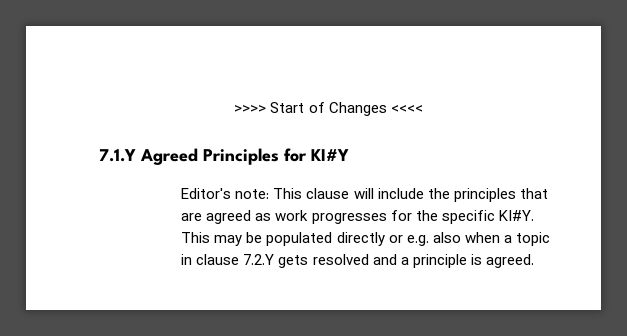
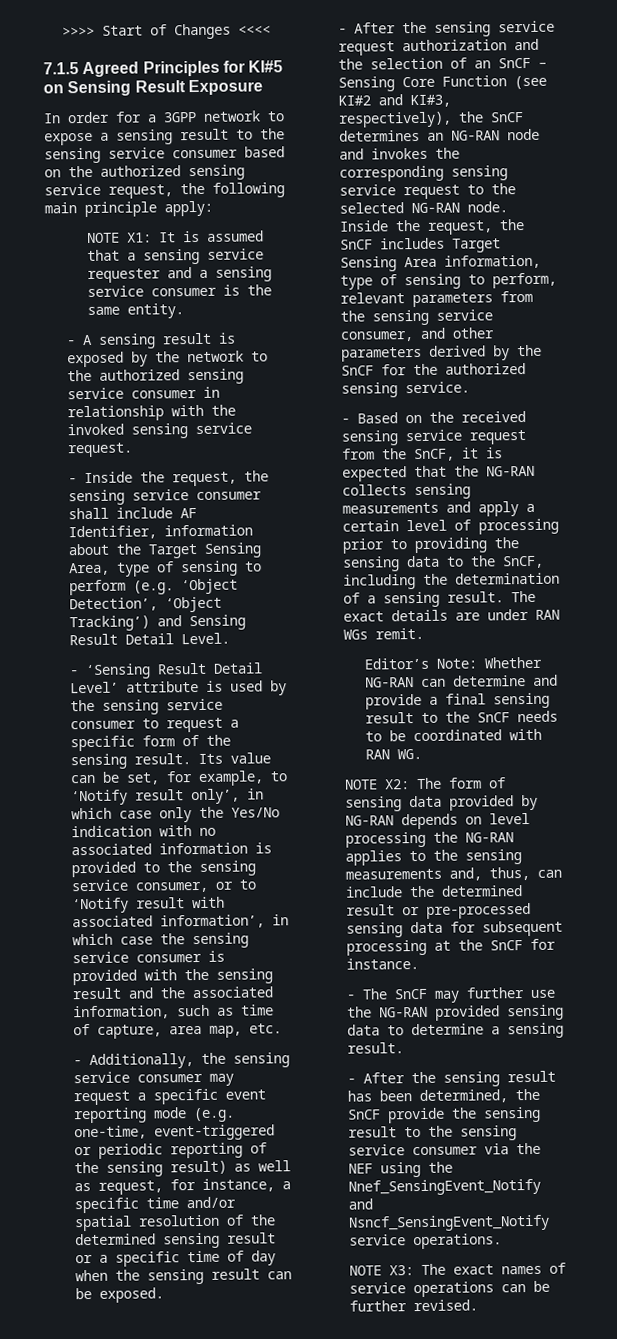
[99,149,136,162] 7.1.Y -> [43,62,79,75] 7.1.5
[311,149,349,161] [181,188,548,202] [181,210,534,224] [181,232,550,246] [181,254,534,268] KI#Y // Editor's note: This clause will include the principles that are agreed as work progresses for the specific KI#Y. This may be populated directly or e.g. also when a topic in clause 7.2.Y gets resolved and a principle is agreed. -> [248,60,284,73] [43,79,263,97] [43,110,285,124] [44,128,285,146] [44,146,285,164] [44,164,245,181] [44,182,285,199] [44,200,213,218] [87,230,265,243] [87,248,265,265] [87,266,273,283] [87,284,273,297] [87,303,185,319] [67,332,237,349] [67,350,269,368] [67,368,245,385] [67,386,221,400] [67,404,237,422] [67,422,253,439] [67,442,134,458] [68,470,270,487] [68,489,263,506] [68,507,198,520] [68,524,254,540] [68,542,262,559] [69,560,263,577] [69,578,239,596] [69,596,223,613] [69,614,247,632] [69,632,231,646] [69,662,264,680] [70,680,288,696] [70,698,224,715] [70,717,240,733] [70,734,232,752] [70,752,272,770] [70,770,289,786] [71,788,265,806] [71,806,281,823] [71,825,217,838] [71,842,273,856] [71,860,257,878] [71,879,257,893] [72,896,226,914] [72,914,290,929] [72,932,250,949] [72,950,226,964] [72,968,274,986] [72,986,274,1000] [73,1004,275,1020] [73,1023,283,1039] [73,1052,291,1070] [73,1071,235,1086] [73,1088,267,1106] [73,1107,236,1124] [74,1124,276,1141] [74,1142,268,1159] [74,1160,292,1177] [74,1178,292,1195] [74,1196,237,1214] [74,1214,277,1232] [75,1232,277,1249] [75,1250,277,1267] [75,1268,293,1285] [75,1287,165,1303] [338,20,556,37] [338,38,540,56] [338,57,548,70] [338,75,548,92] [338,94,452,108] [338,111,525,128] [339,128,541,142] [339,147,461,160] [339,165,509,182] [339,183,517,200] [339,201,509,214] [339,219,526,235] [340,237,502,253] [340,254,542,272] [340,272,558,290] [340,290,534,308] [340,309,494,326] [340,327,496,342] [341,344,543,362] [341,363,527,376] [341,381,471,398] [341,411,527,424] [341,429,527,446] [341,447,504,462] [342,465,536,482] [342,483,472,500] [342,501,536,517] [342,518,560,535] [342,537,520,554] [342,555,545,572] [343,572,561,590] [343,590,537,608] [343,608,561,622] [343,627,425,640] [364,656,543,670] [365,674,559,688] [365,692,551,710] [365,710,559,724] [365,728,543,742] [365,748,423,760] [345,777,507,790] [345,794,539,812] [345,812,531,830] [345,831,515,848] [345,849,523,866] [345,866,563,881] [345,885,524,898] [346,902,532,919] [346,920,564,938] [346,938,557,956] [346,958,420,970] [346,987,556,1003] [347,1004,565,1021] [347,1022,565,1039] [347,1042,405,1054] [347,1070,557,1087] [347,1088,541,1104] [347,1106,542,1124] [348,1125,518,1141] [348,1142,542,1156] [348,1161,454,1178] [348,1178,542,1196] [348,1198,374,1210] [348,1214,551,1232] [349,1233,503,1250] [349,1262,567,1276] [349,1280,551,1298] [349,1299,479,1312] KI#5 on Sensing Result Exposure // In order for a 3GPP network to expose a sensing result to the sensing service consumer based on the authorized sensing service request, the following main principle apply: // NOTE X1: It is assumed that a sensing service requester and a sensing service consumer is the same entity. // - A sensing result is exposed by the network to the authorized sensing service consumer in relationship with the invoked sensing service request. // - Inside the request, the sensing service consumer shall include AF Identifier, information about the Target Sensing Area, type of sensing to perform (e.g. ‘Object Detection’, ‘Object Tracking’) and Sensing Result Detail Level. // - ‘Sensing Result Detail Level’ attribute is used by the sensing service consumer to request a specific form of the sensing result. Its value can be set, for example, to ‘Notify result only’, in which case only the Yes/No indication with no associated information is provided to the sensing service consumer, or to ‘Notify result with associated information’, in which case the sensing service consumer is provided with the sensing result and the associated information, such as time of capture, area map, etc. // - Additionally, the sensing service consumer may request a specific event reporting mode (e.g. one-time, event-triggered or periodic reporting of the sensing result) as well as request, for instance, a specific time and/or spatial resolution of the determined sensing result or a specific time of day when the sensing result can be exposed. // - After the sensing service request authorization and the selection of an SnCF – Sensing Core Function (see KI#2 and KI#3, respectively), the SnCF determines an NG-RAN node and invokes the corresponding sensing service request to the selected NG-RAN node. Inside the request, the SnCF includes Target Sensing Area information, type of sensing to perform, relevant parameters from the sensing service consumer, and other parameters derived by the SnCF for the authorized sensing service. // - Based on the received sensing service request from the SnCF, it is expected that the NG-RAN collects sensing measurements and apply a certain level of processing prior to providing the sensing data to the SnCF, including the determination of a sensing result. The exact details are under RAN WGs remit. // Editor’s Note: Whether NG-RAN can determine and provide a final sensing result to the SnCF needs to be coordinated with RAN WG. // NOTE X2: The form of sensing data provided by NG-RAN depends on level processing the NG-RAN applies to the sensing measurements and, thus, can include the determined result or pre-processed sensing data for subsequent processing at the SnCF for instance. // - The SnCF may further use the NG-RAN provided sensing data to determine a sensing result. // - After the sensing result has been determined, the SnCF provide the sensing result to the sensing service consumer via the NEF using the Nnef_SensingEvent_Notify and Nsncf_SensingEvent_Notify service operations. // NOTE X3: The exact names of service operations can be further revised.

